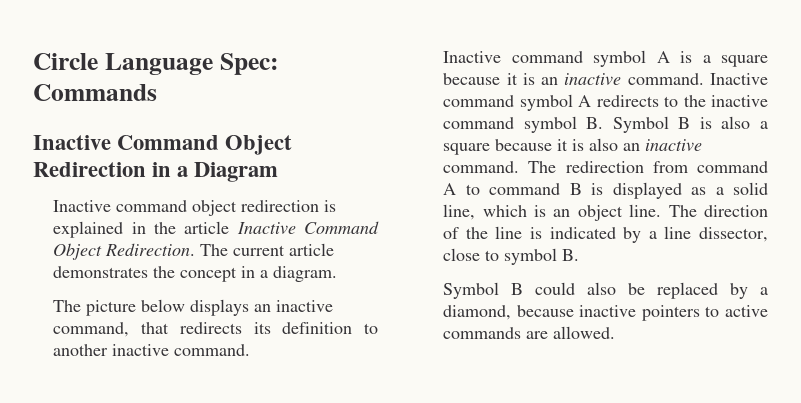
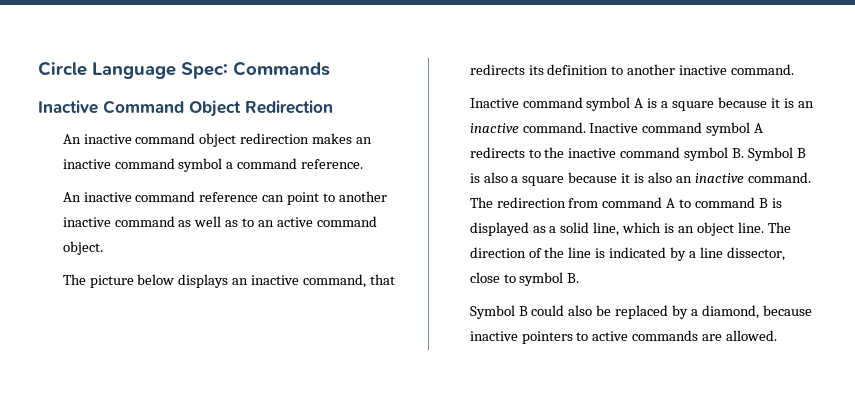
[152,162,279,182] [53,200,337,216] [53,221,379,238] [53,243,335,260] [53,266,338,282] in a Diagram // Inactive command object redirection is explained in the article Inactive Command Object Redirection. The current article demonstrates the concept in a diagram. -> [62,133,373,147] [62,158,364,172] [62,191,388,205] [62,216,377,227] [62,241,103,255] // An inactive command object redirection makes an inactive command symbol a command reference. // An inactive command reference can point to another inactive command as well as to an active command object.

